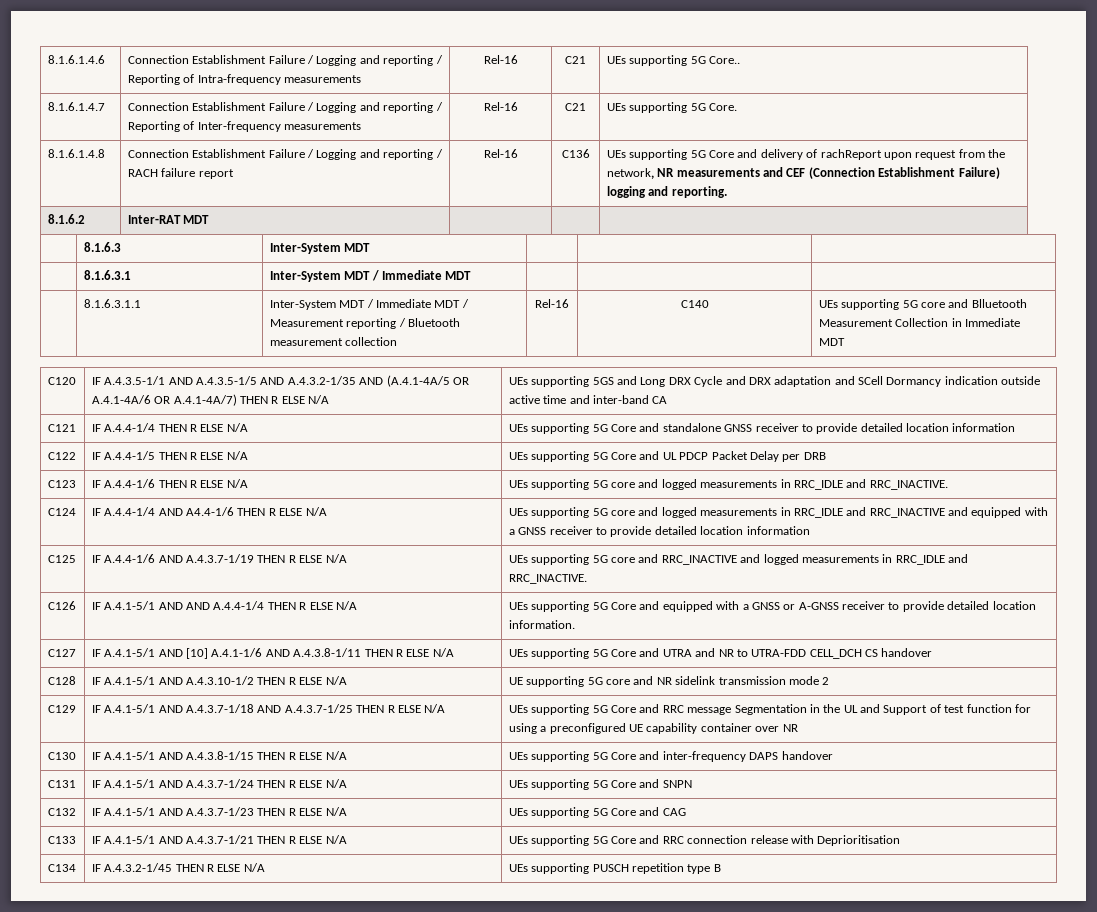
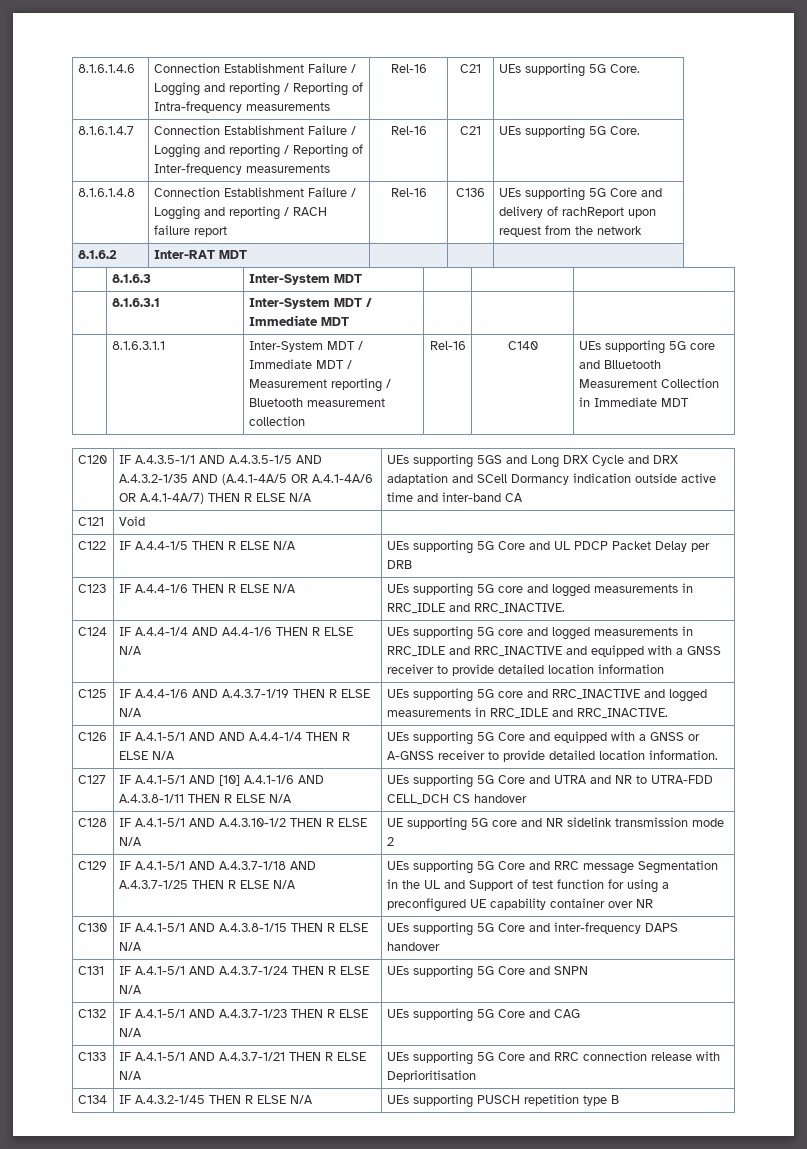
[709,56,741,64] Core.. -> [609,64,640,73] Core.
[606,167,1000,179] [606,186,727,198] network, NR measurements and CEF (Connection Establishment Failure) logging and reporting. -> [596,226,642,235] network
[91,423,248,432] [508,423,1016,434] IF A.4.4-1/4 THEN R ELSE N/A | UEs supporting 5G Core and standalone GNSS receiver to provide detailed location information -> [118,516,145,526] Void |

